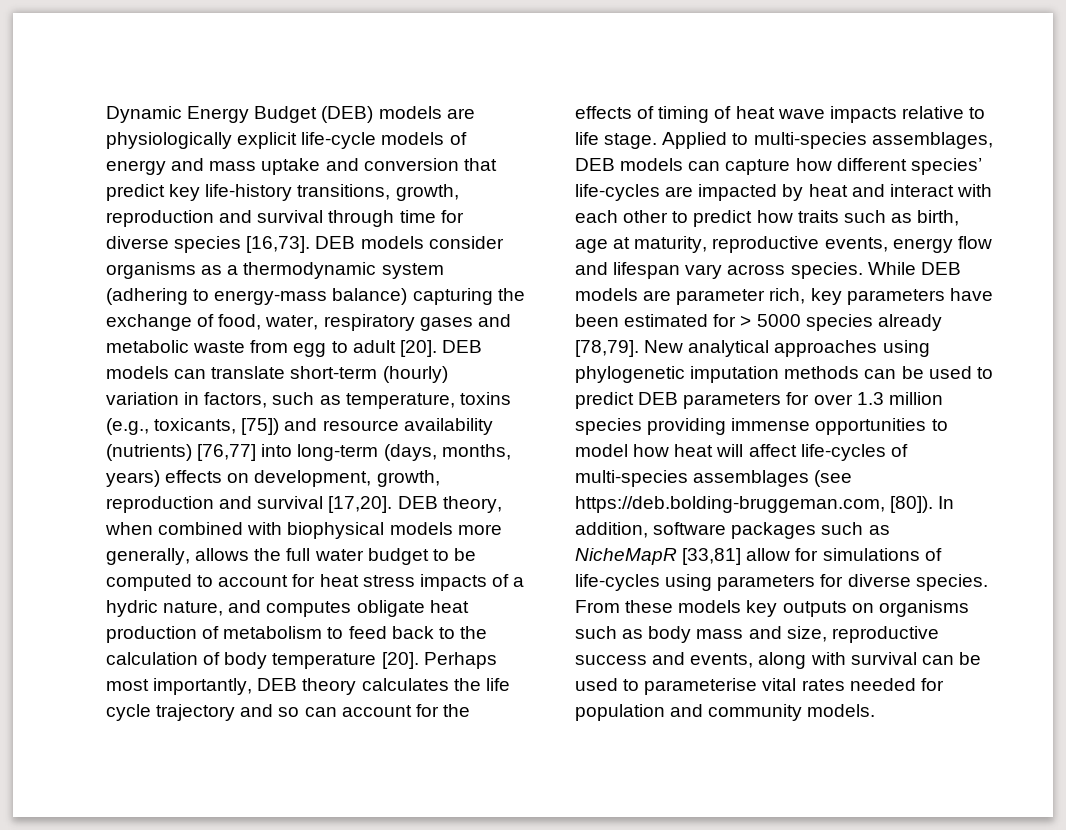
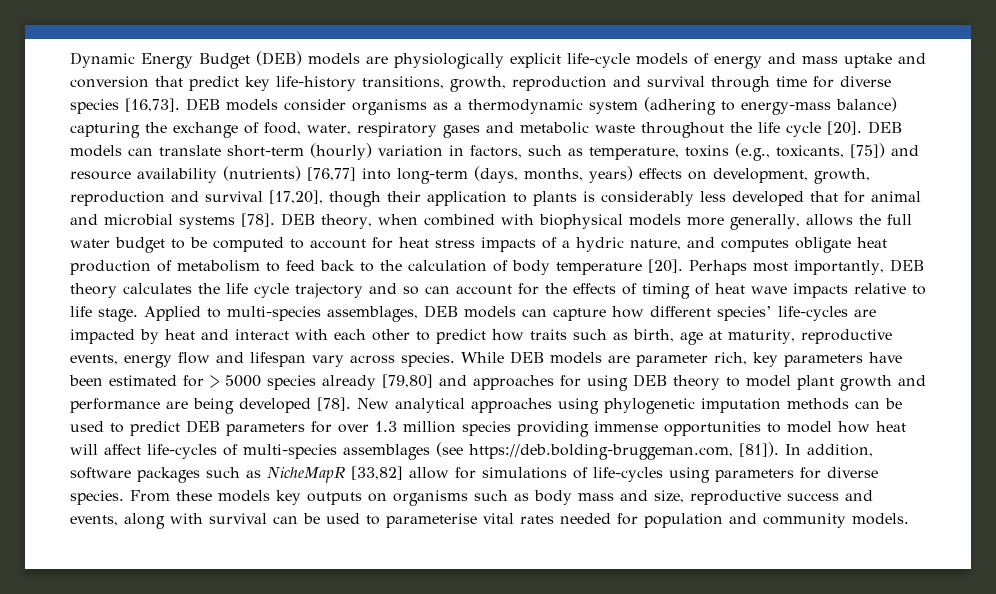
[250,340,396,357] from egg to adult -> [641,122,821,138] throughout the life cycle
[328,496,393,513] [17,20]. -> [269,190,921,207] [70,213,275,229] [17,20], though their application to plants is considerably less developed that for animal and microbial systems [78].
[575,340,639,357] [78,79]. -> [382,374,926,391] [70,397,351,414] [79,80] and approaches for using DEB theory to model plant growth and performance are being developed [78].
[890,496,934,513] [80]). -> [739,442,779,457] [81]).
[682,548,742,565] [33,81] -> [351,466,403,480] [33,82]

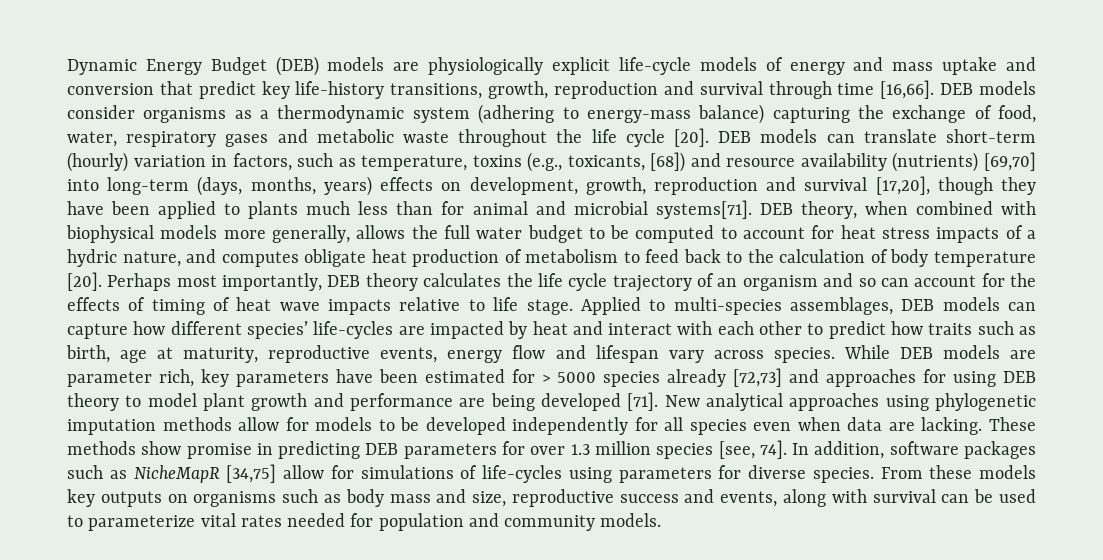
[813,76,891,88] [70,98,180,114] for diverse species [16,73]. -> [880,80,935,99] [16,66].
[850,143,885,158] [75]) -> [650,152,686,172] [68])
[307,167,356,181] [76,77] -> [984,152,1036,171] [69,70]
[387,191,838,206] their application to plants is considerably less developed that -> [1000,177,1036,195] [67,201,434,219] they have been applied to plants much less than
[179,213,275,229] systems [78]. -> [655,200,752,219] systems[71].
(363, 290) none -> [697,273,818,291] of an organism
[382,374,433,388] [79,80] -> [733,368,783,387] [72,73]
[317,397,351,411] [78]. -> [627,392,659,411] [71].
[855,398,902,409] [70,421,180,436] can be used to predict -> [238,417,1036,435] [67,441,361,459] allow for models to be developed independently for all species even when data are lacking. These methods show promise in predicting
[517,421,906,437] [70,442,779,460] providing immense opportunities to model how heat will affect life-cycles of multi-species assemblages (see https://deb.bolding-bruggeman.com, [81]). -> [718,440,787,459] [see, 74].
[351,466,403,480] [33,82] -> [226,464,277,483] [34,75]
[386,513,477,528] parameterise -> [88,515,196,531] parameterize

